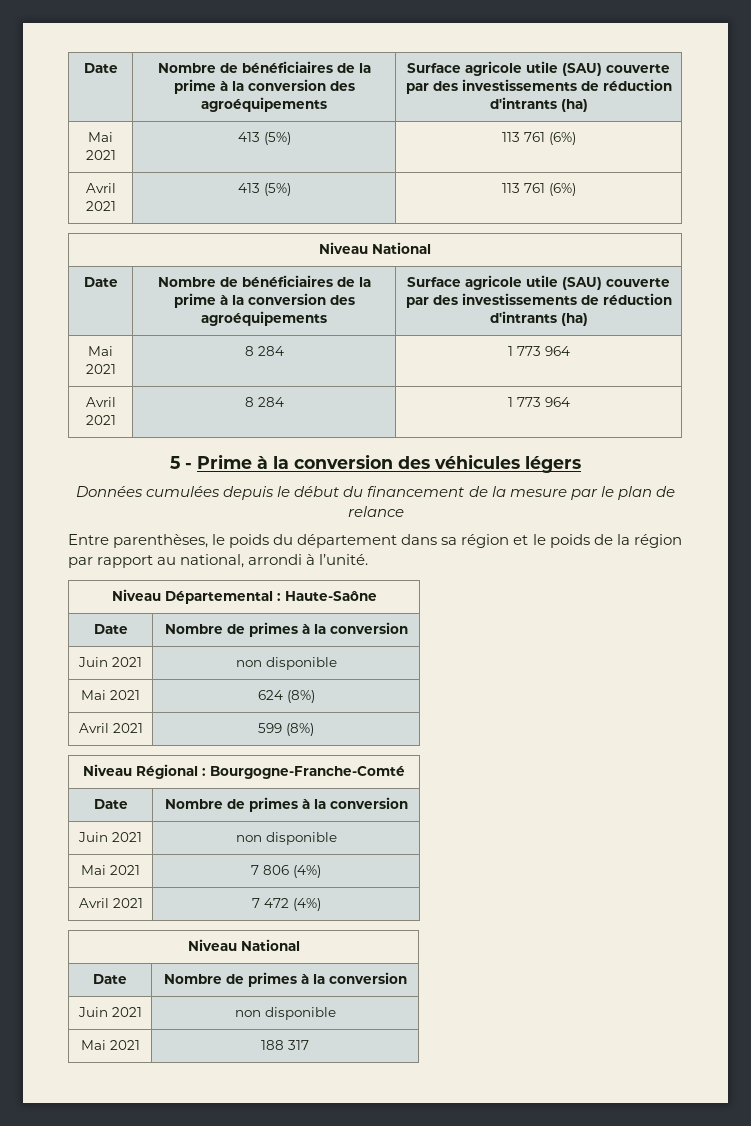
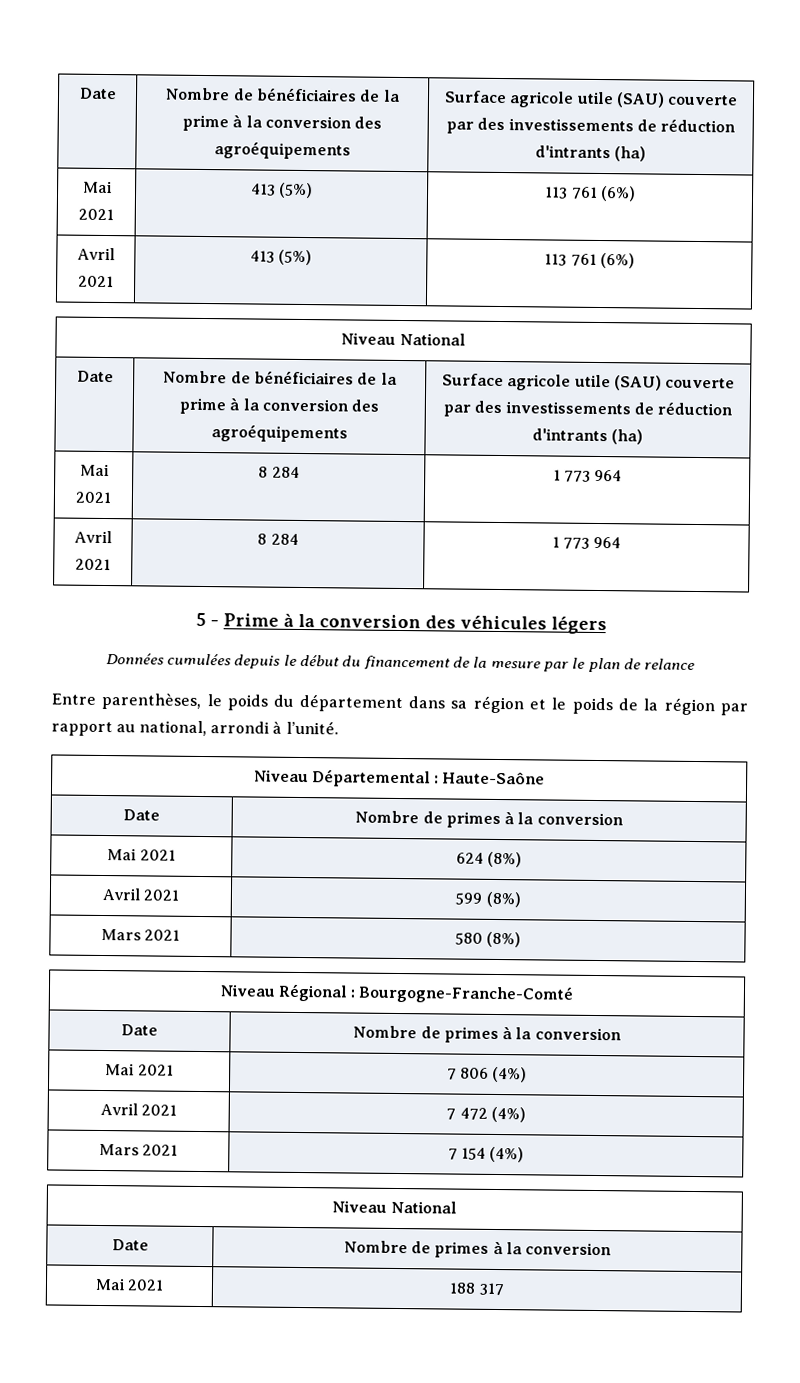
[78,657,142,667] [235,657,337,670] // Juin 2021 | non disponible -> (624, 819) none
(314, 729) none -> [100,928,181,941] [454,931,522,948] // Mars 2021 | 580 (8%)
[78,832,142,842] [235,832,337,845] // Juin 2021 | non disponible -> (622, 1034) none
(321, 904) none -> [98,1143,179,1156] [447,1146,525,1163] // Mars 2021 | 7 154 (4%)
[77,1007,142,1017] [234,1007,336,1020] // Juin 2021 | non disponible -> (613, 1249) none

